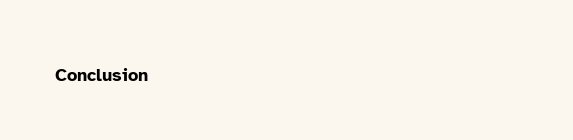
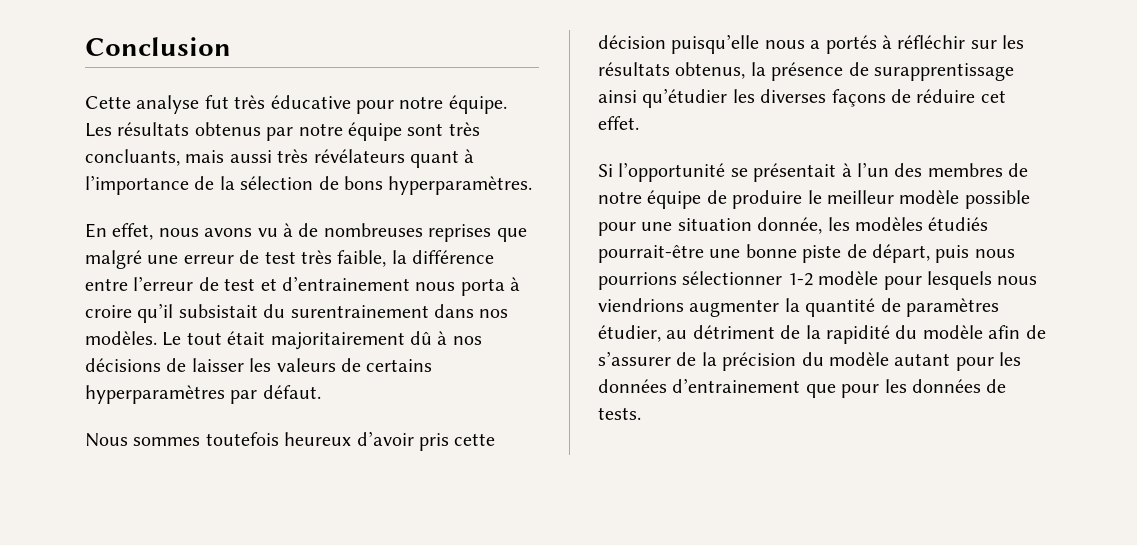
(148, 74) none -> [85,95,507,114] [85,122,480,141] [85,149,475,168] [85,175,533,195] [85,223,527,242] [85,250,495,269] [85,276,521,296] [85,303,509,323] [85,331,482,350] [85,358,433,372] [85,385,321,404] [85,431,496,451] [598,34,1025,54] [598,62,1014,81] [598,88,1006,108] [598,116,639,130] [598,162,1029,182] [598,190,1030,209] [598,217,989,236] [598,244,1015,263] [598,271,1038,290] [598,298,999,317] [598,325,1046,344] [598,351,1022,371] [598,378,1007,398] [598,407,641,420] // Cette analyse fut très éducative pour notre équipe. Les résultats obtenus par notre équipe sont très concluants, mais aussi très révélateurs quant à l’importance de la sélection de bons hyperparamètres. // En effet, nous avons vu à de nombreuses reprises que malgré une erreur de test très faible, la différence entre l’erreur de test et d’entrainement nous porta à croire qu’il subsistait du surentrainement dans nos modèles. Le tout était majoritairement dû à nos décisions de laisser les valeurs de certains hyperparamètres par défaut. // Nous sommes toutefois heureux d’avoir pris cette décision puisqu’elle nous a portés à réfléchir sur les résultats obtenus, la présence de surapprentissage ainsi qu’étudier les diverses façons de réduire cet effet. // Si l’opportunité se présentait à l’un des membres de notre équipe de produire le meilleur modèle possible pour une situation donnée, les modèles étudiés pourrait-être une bonne piste de départ, puis nous pourrions sélectionner 1-2 modèle pour lesquels nous viendrions augmenter la quantité de paramètres étudier, au détriment de la rapidité du modèle afin de s’assurer de la précision du modèle autant pour les données d’entrainement que pour les données de tests.

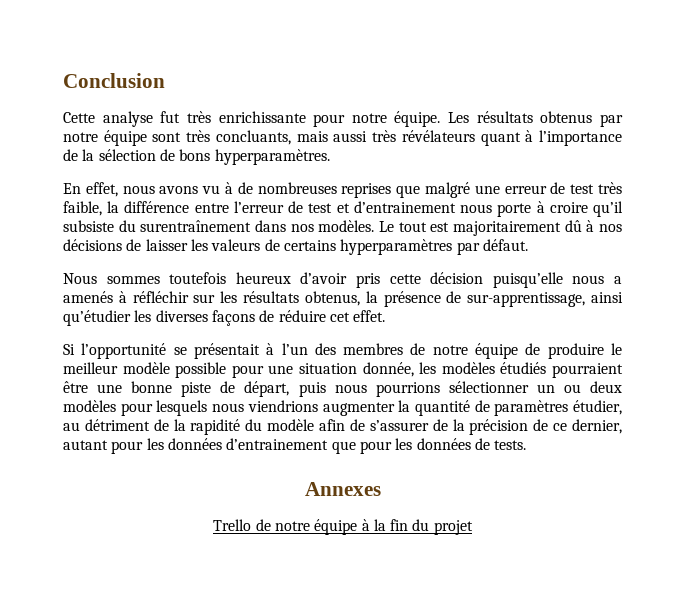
[270,95,351,109] éducative -> [218,111,306,123] enrichissante
[460,278,505,296] porta -> [497,203,532,217] porte
[178,304,429,318] subsistait du surentrainement -> [63,220,252,232] subsiste du surentraînement
[227,331,266,345] était -> [430,222,450,232] est
[825,35,877,54] portés -> [63,291,113,303] amenés
[874,63,1014,81] surapprentissage -> [467,292,586,307] sur-apprentissage,
[598,245,704,263] pourrait-être -> [552,363,624,378] [63,381,88,393] pourraient être
[787,271,879,286] 1-2 modèle -> [536,381,622,393] [63,400,116,412] un ou deux modèles
[801,352,889,366] du modèle -> [533,419,623,434] de ce dernier,
(641, 413) none -> [304,482,381,496] [213,519,473,535] // Annexes // Trello de notre équipe à la fin du projet

